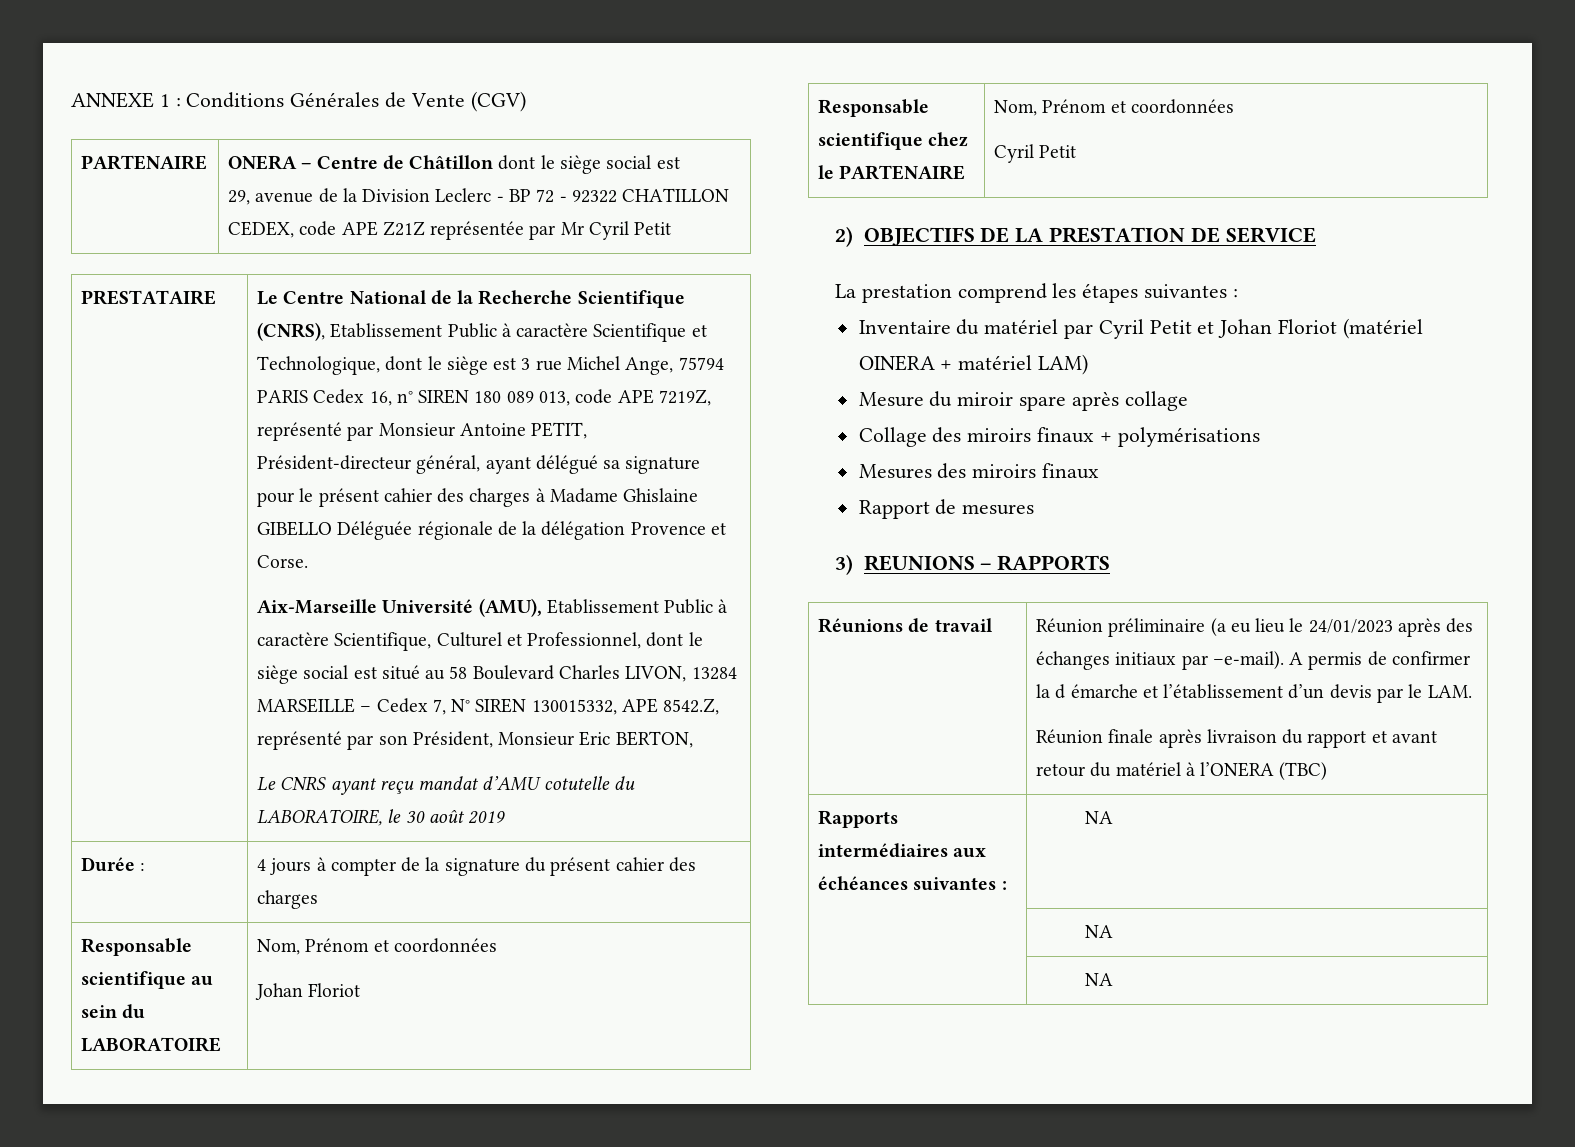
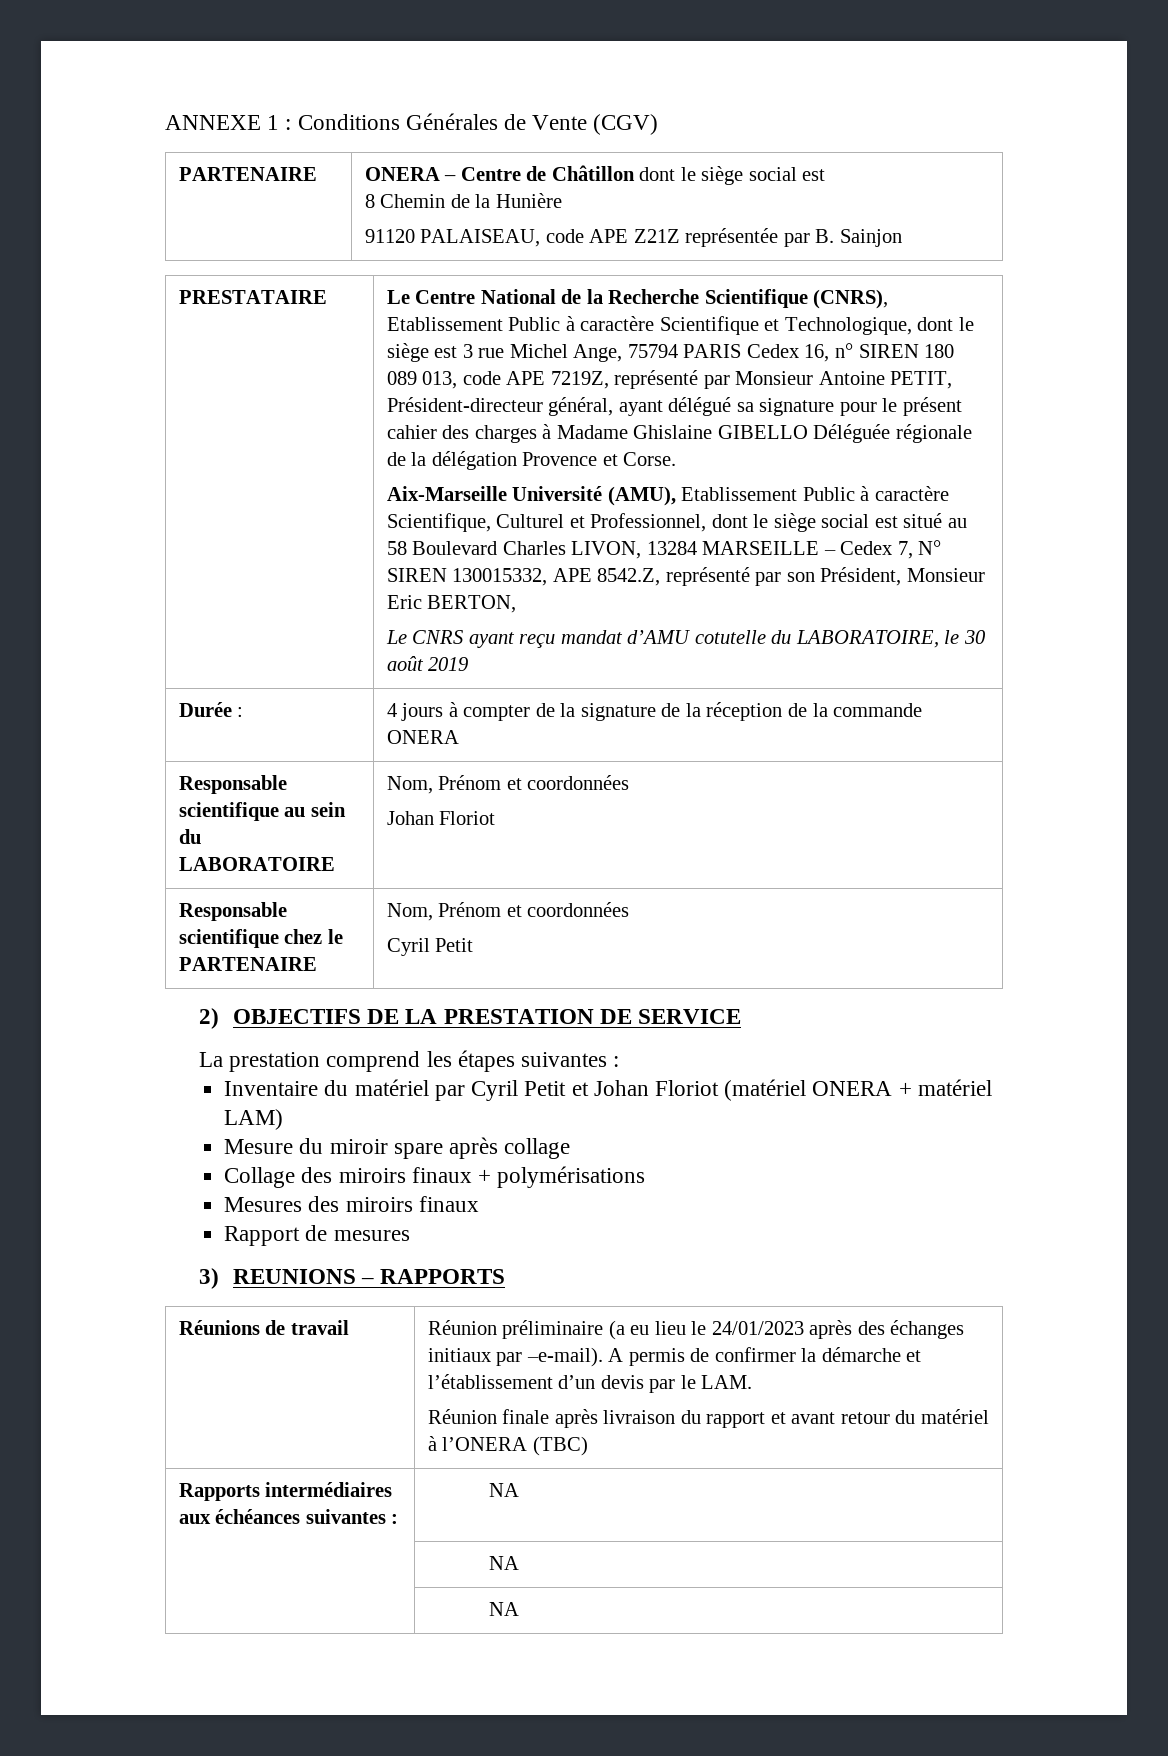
[228,188,730,205] [228,221,295,238] 29, avenue de la Division Leclerc - BP 72 - 92322 CHATILLON CEDEX, -> [364,193,562,208] [364,229,541,247] 8 Chemin de la Hunière // 91120 PALAISEAU,
[560,221,672,240] Mr Cyril Petit -> [815,229,902,247] B. Sainjon
[524,857,696,876] [257,890,319,909] du présent cahier des charges -> [661,702,923,721] [386,730,459,744] de la réception de la commande ONERA
[858,355,935,371] OINERA -> [812,1081,893,1096] ONERA
[1055,684,1138,699] d émarche -> [821,1347,901,1362] démarche

